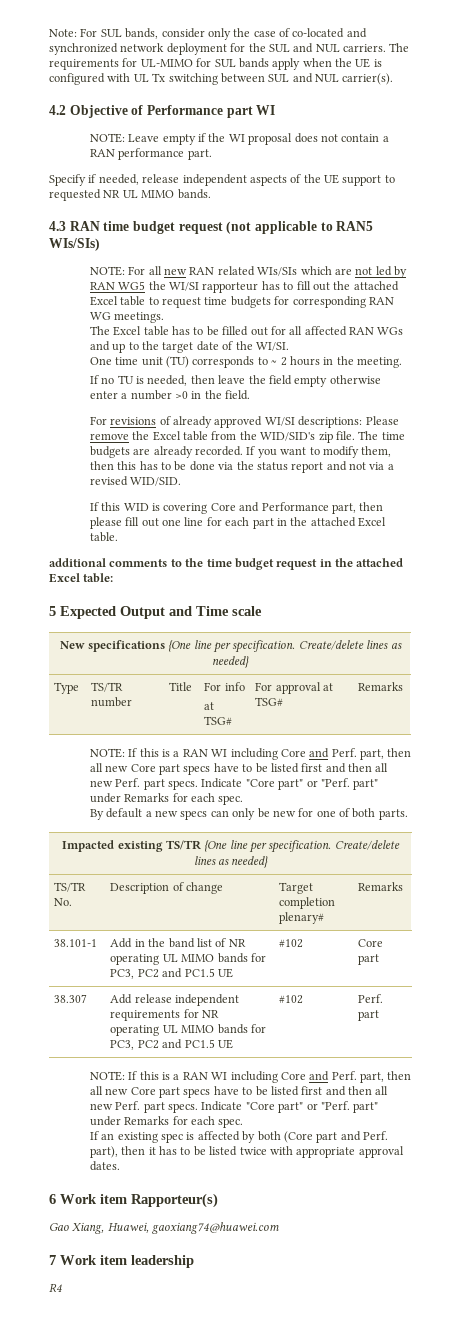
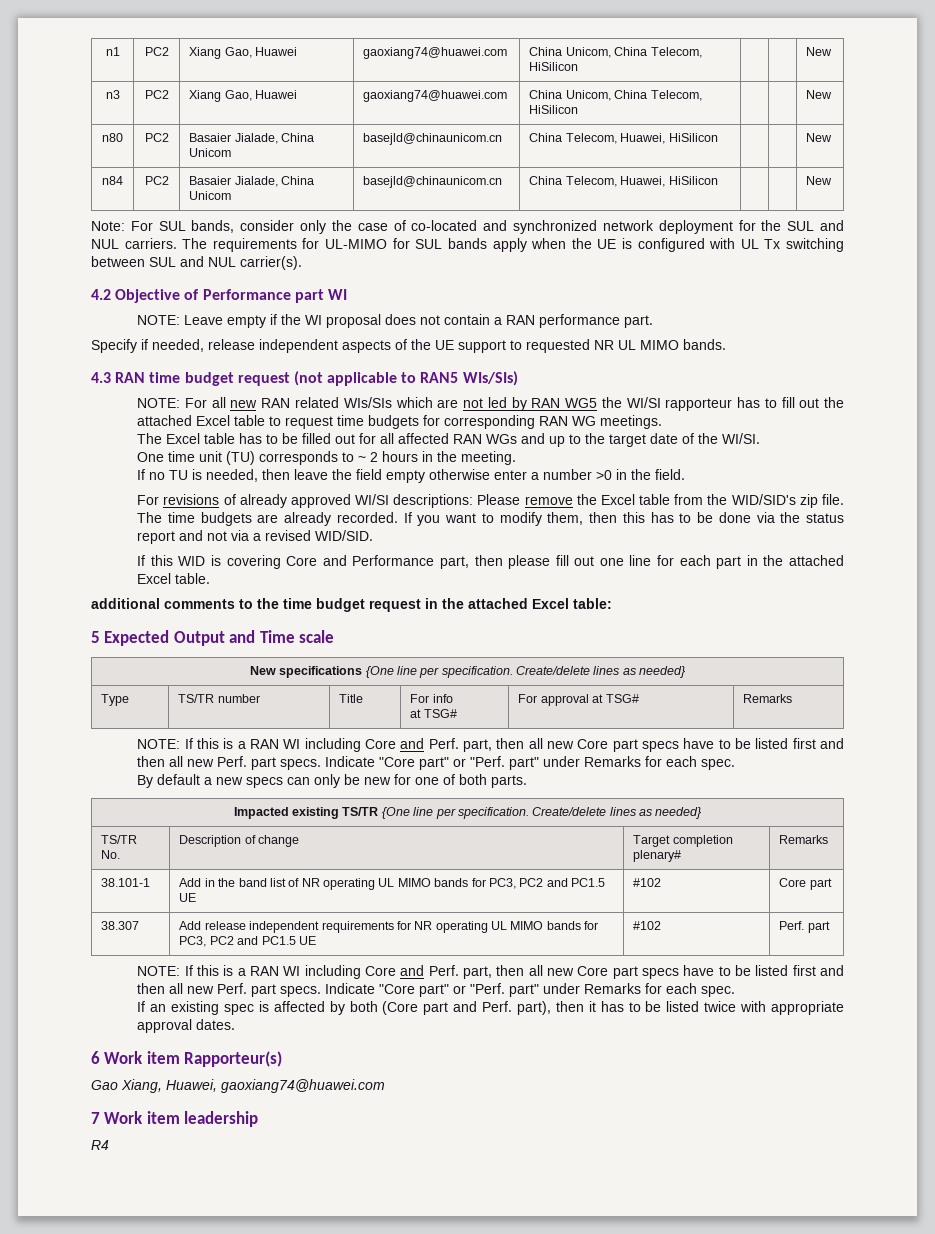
(49, 33) none -> [105,47,120,56] [144,47,169,56] [189,47,298,59] [363,47,508,59] [529,47,702,58] [529,62,579,71] [806,47,833,56] [105,90,120,99] [144,90,169,99] [189,90,298,102] [363,90,508,102] [529,90,702,101] [529,105,579,114] [806,90,833,99] [102,133,123,142] [144,133,169,142] [189,133,315,144] [189,148,232,157] [363,133,503,145] [529,133,718,144] [806,133,833,142] [102,176,123,185] [144,176,169,185] [189,176,315,187] [189,191,232,200] [363,176,503,188] [529,176,718,187] [806,176,833,185] n1 | PC2 | Xiang Gao, Huawei | gaoxiang74@huawei.com | China Unicom, China Telecom, HiSilicon | | | New // n3 | PC2 | Xiang Gao, Huawei | gaoxiang74@huawei.com | China Unicom, China Telecom, HiSilicon | | | New // n80 | PC2 | Basaier Jialade, China Unicom | basejld@chinaunicom.cn | China Telecom, Huawei, HiSilicon | | | New // n84 | PC2 | Basaier Jialade, China Unicom | basejld@chinaunicom.cn | China Telecom, Huawei, HiSilicon | | | New //

